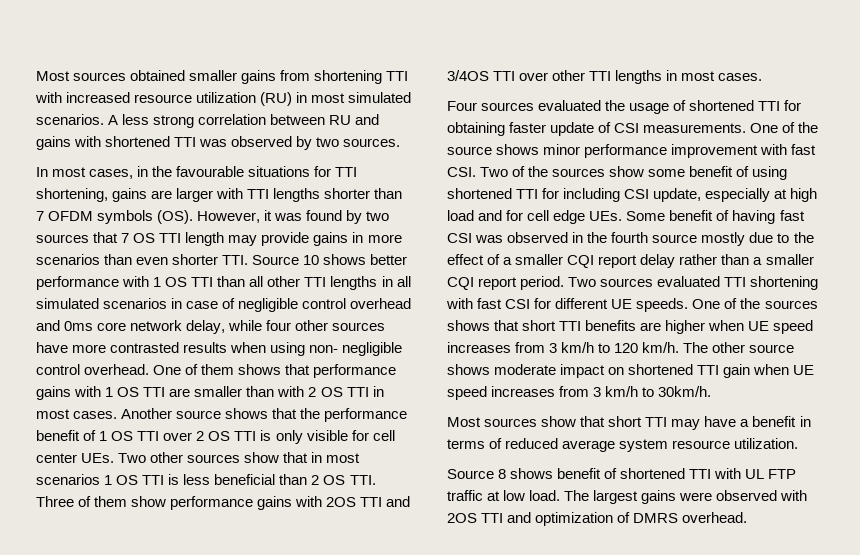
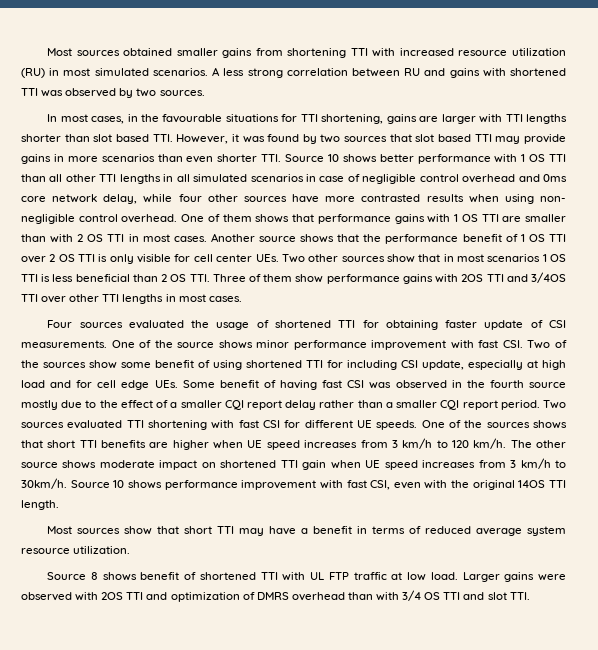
[36,210,194,224] 7 OFDM symbols (OS). -> [93,134,173,142] slot based TTI.
[121,232,225,246] 7 OS TTI length -> [415,134,492,142] slot based TTI
(712, 391) none -> [70,480,567,490] [21,500,59,510] Source 10 shows performance improvement with fast CSI, even with the original 14OS TTI length.
[564,490,639,504] The largest -> [462,572,500,582] Larger
[682,512,748,523] overhead. -> [291,590,530,601] overhead than with 3/4 OS TTI and slot TTI.

